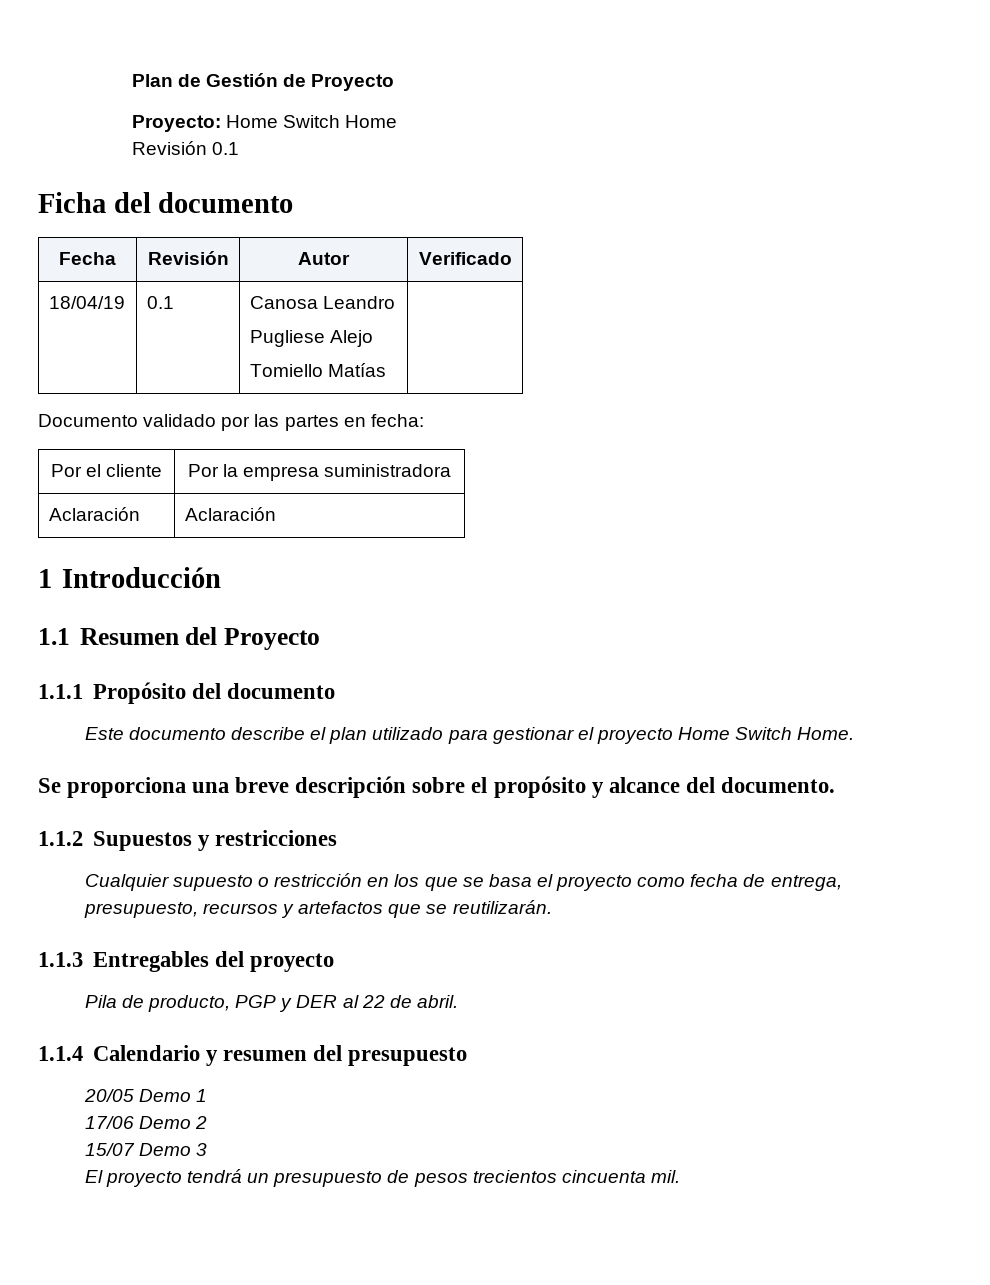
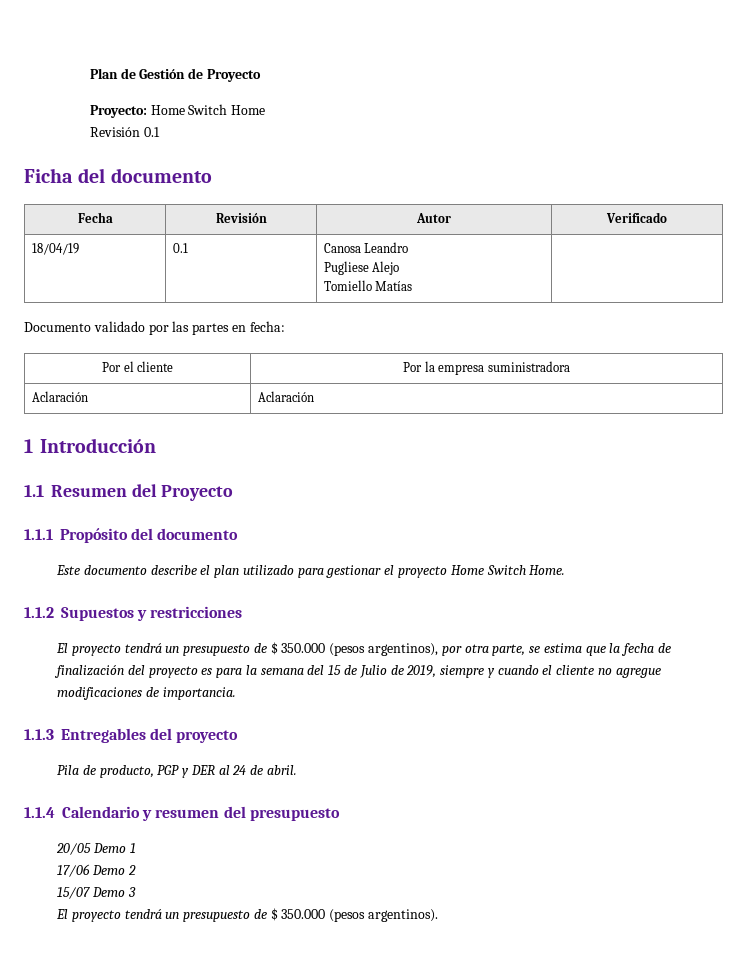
[38,776,835,798] [38,830,337,851] [84,873,842,891] [83,900,552,918] Se proporciona una breve descripción sobre el propósito y alcance del documento. // 1.1.2 Supuestos y restricciones // Cualquier supuesto o restricción en los que se basa el proyecto como fecha de entrega, presupuesto, recursos y artefactos que se reutilizarán. -> [24,606,243,621] [55,642,671,656] [53,665,661,678] [56,687,236,700] 1.1.2 Supuestos y restricciones // El proyecto tendrá un presupuesto de $ 350.000 (pesos argentinos), por otra parte, se estima que la fecha de finalización del proyecto es para la semana del 15 de Julio de 2019, siempre y cuando el cliente no agregue modificaciones de importancia.
[361,995,385,1008] 22 -> [232,765,247,775] 24
[413,1170,680,1187] pesos trecientos cincuenta mil. -> [270,908,438,922] $ 350.000 (pesos argentinos).

